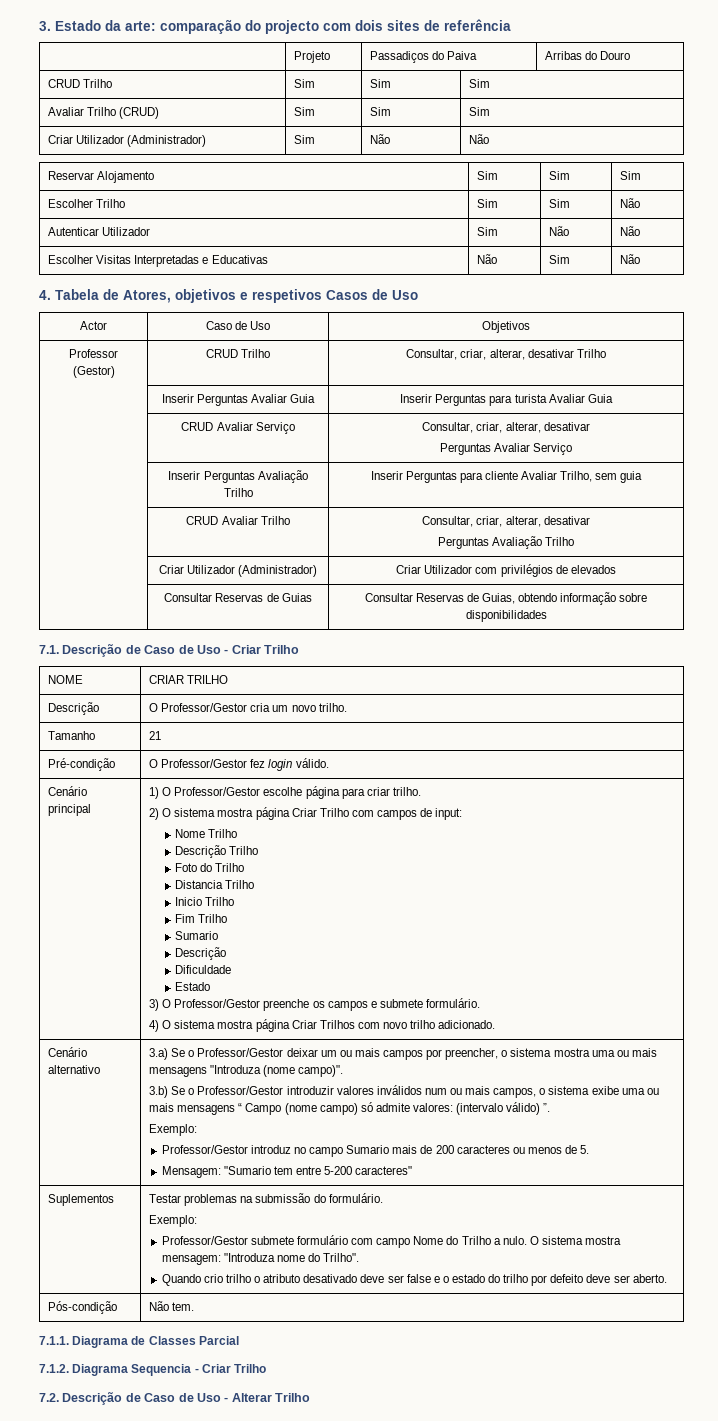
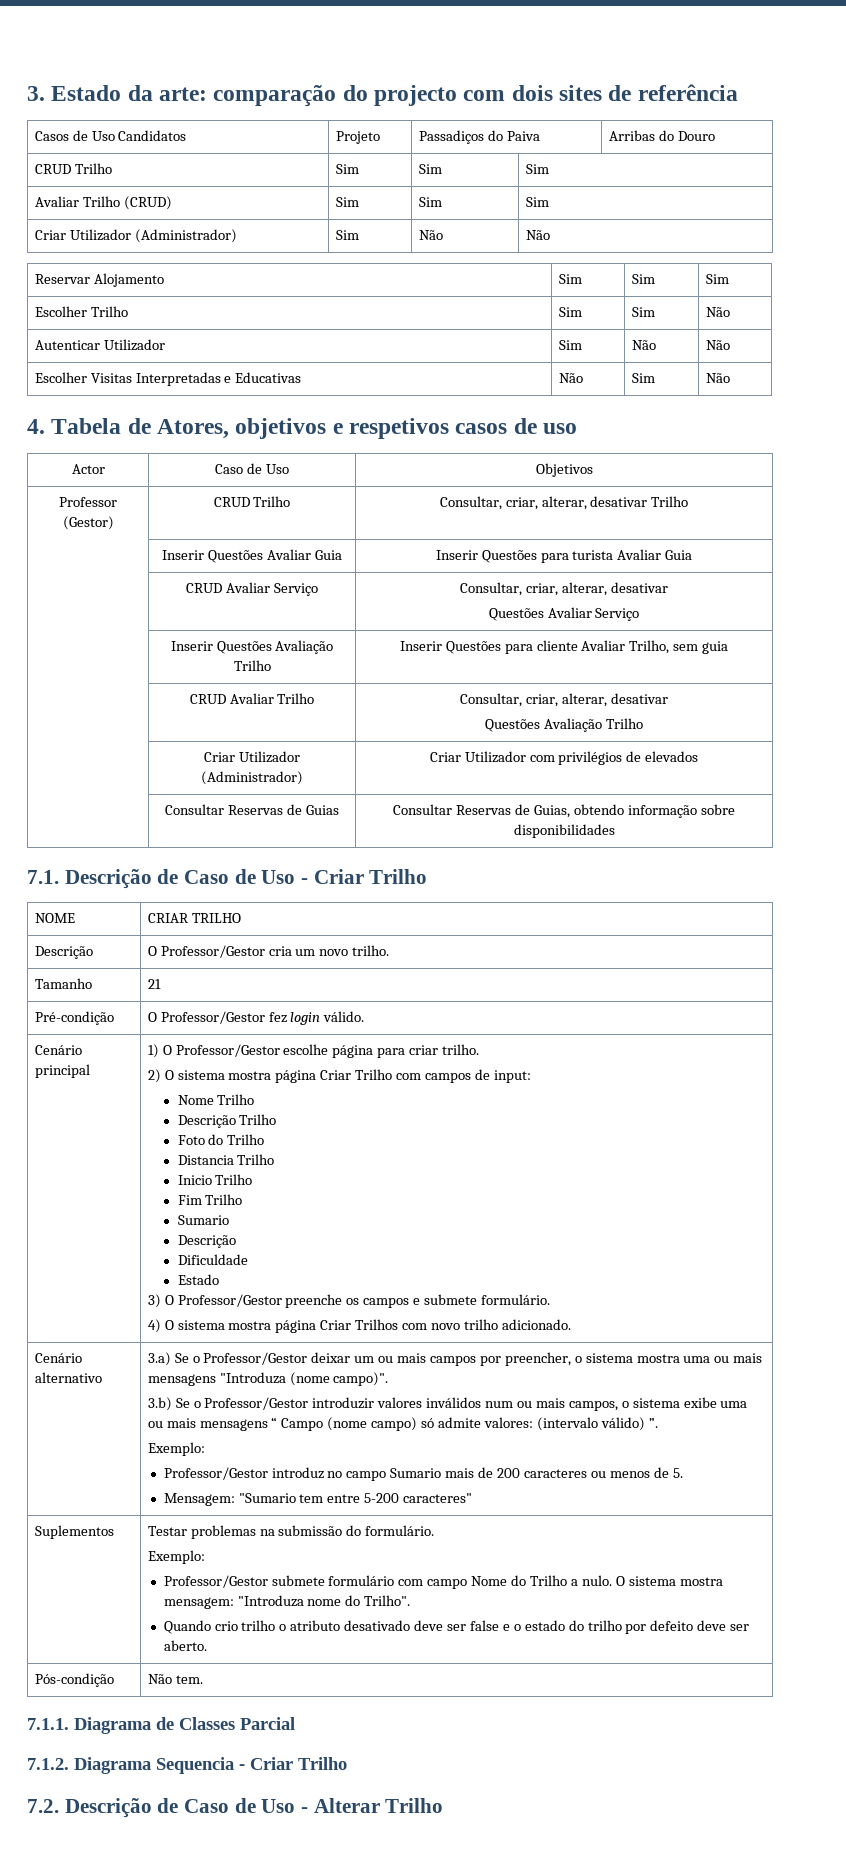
(511, 25) none -> [34,130,187,141] Casos de Uso Candidatos
[326,289,418,300] Casos de Uso -> [455,418,578,434] casos de uso
[196,394,248,406] Perguntas -> [208,550,264,563] Questões
[435,394,487,406] Perguntas -> [481,550,537,563] Questões
[439,443,491,455] Perguntas -> [488,608,544,621] Questões
[203,471,255,483] Perguntas -> [216,641,272,654] Questões
[405,471,457,483] Perguntas -> [445,641,501,654] Questões
[437,537,489,549] Perguntas -> [485,719,541,732] Questões

